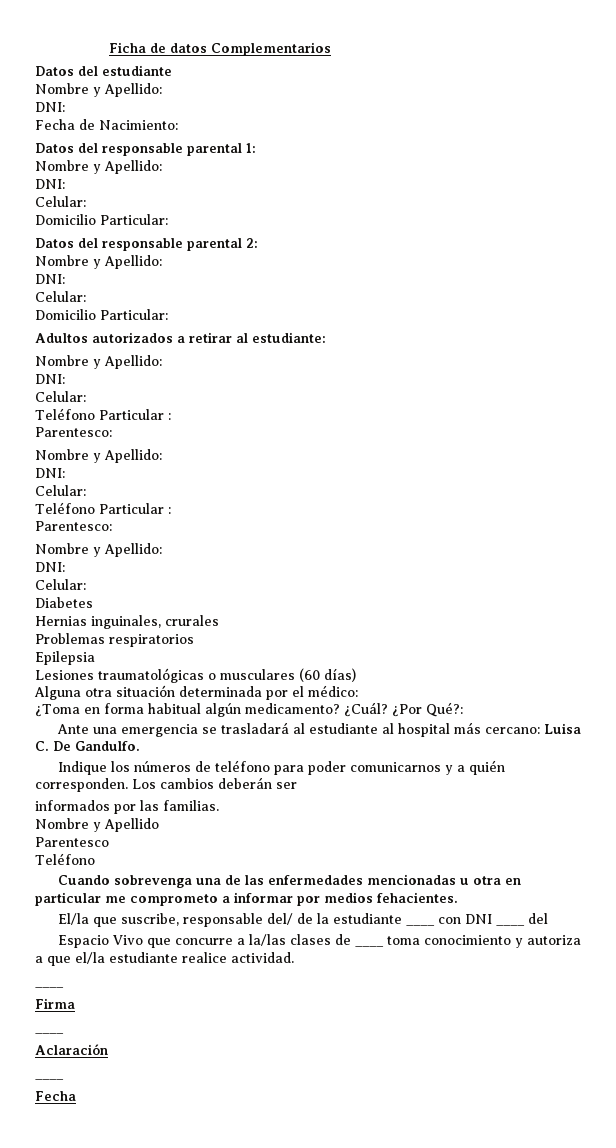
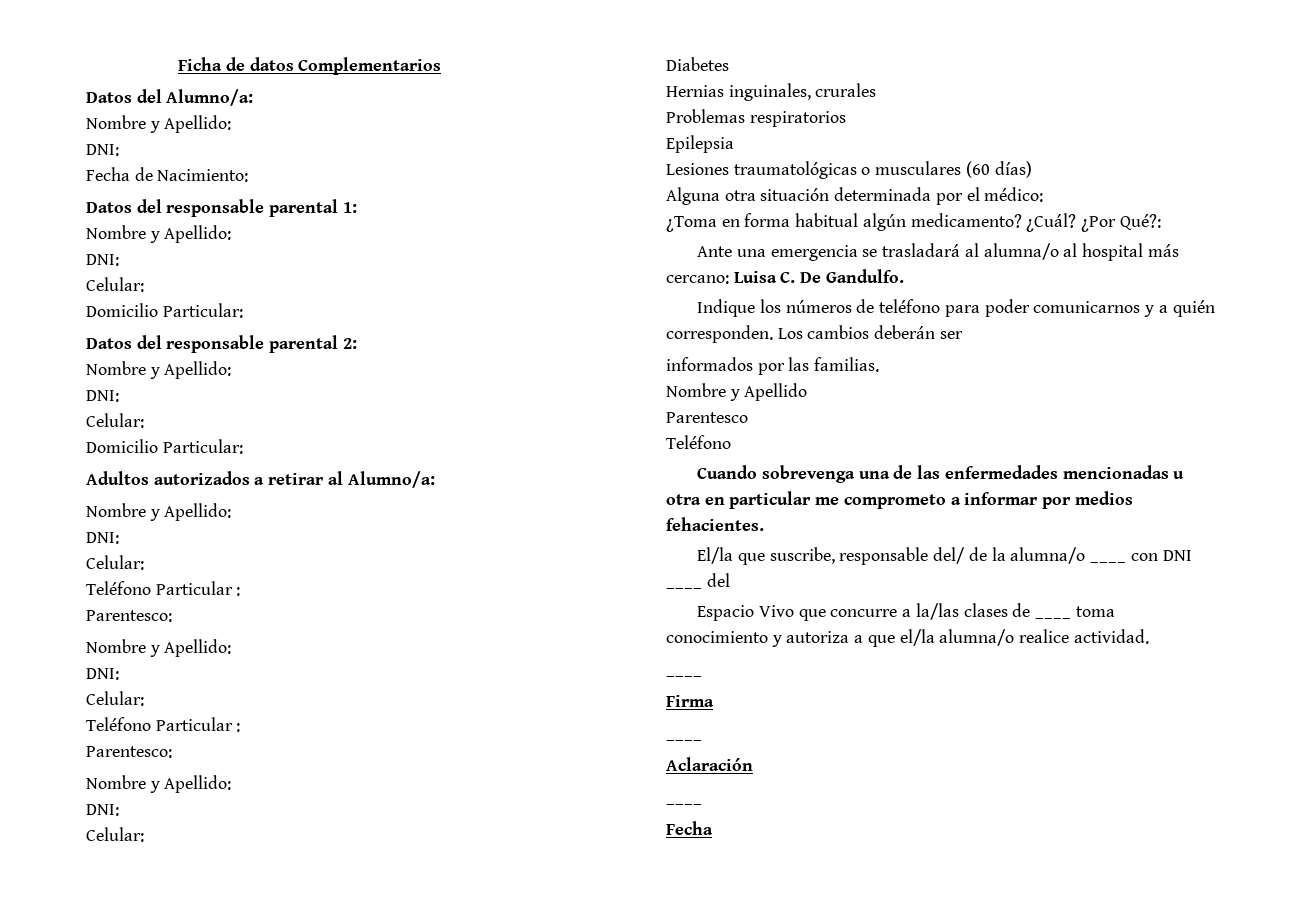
[102,65,172,76] estudiante -> [166,89,254,106] Alumno/a:
[252,332,326,343] estudiante: -> [347,471,435,488] Alumno/a:
[308,723,378,734] estudiante -> [983,243,1059,260] alumna/o
[332,913,402,924] estudiante -> [1010,547,1086,564] alumna/o
[109,952,178,963] estudiante -> [939,629,1015,646] alumna/o

